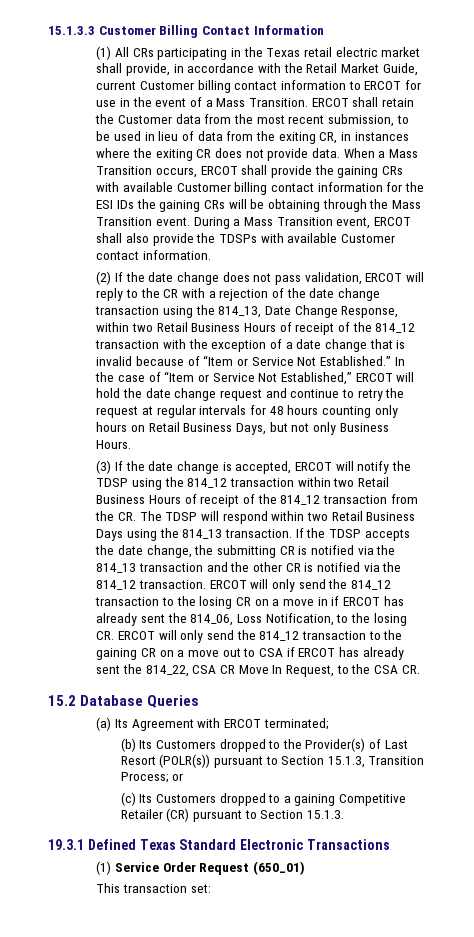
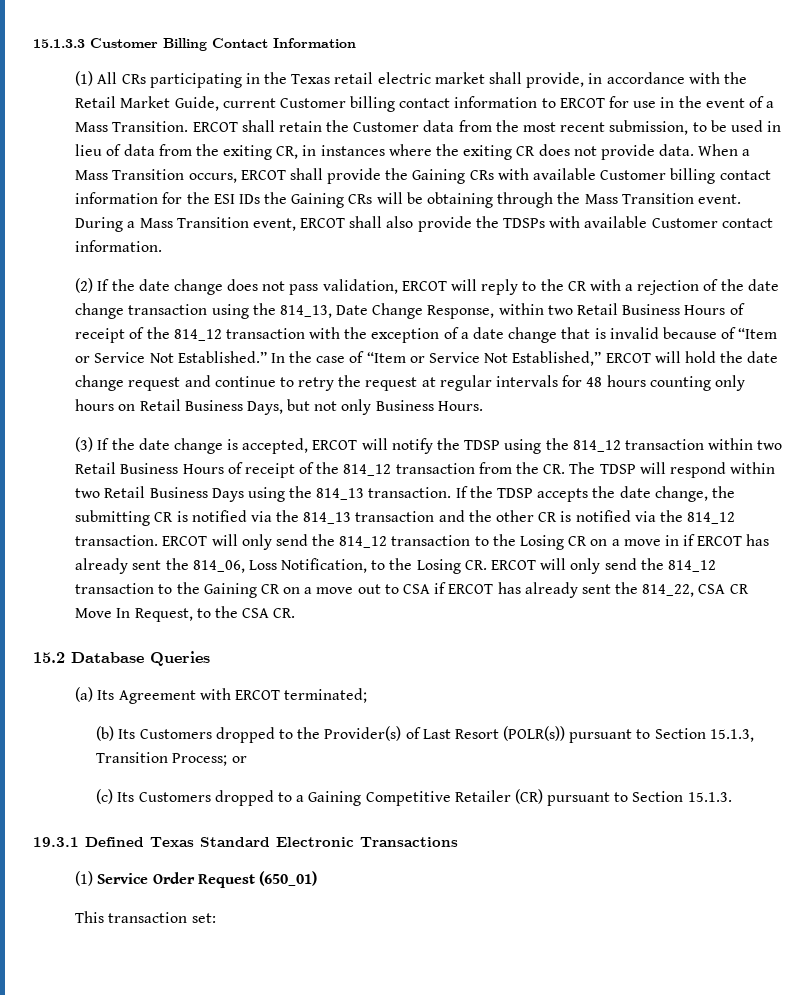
[337,166,379,178] gaining -> [412,169,466,184] Gaining
[159,200,201,212] gaining -> [291,193,345,208] Gaining
[199,596,233,609] losing -> [519,535,564,550] Losing
[373,613,407,626] losing -> [416,559,461,574] Losing
[96,648,138,660] gaining -> [203,583,257,598] Gaining
[294,794,336,806] gaining -> [308,791,362,806] Gaining

